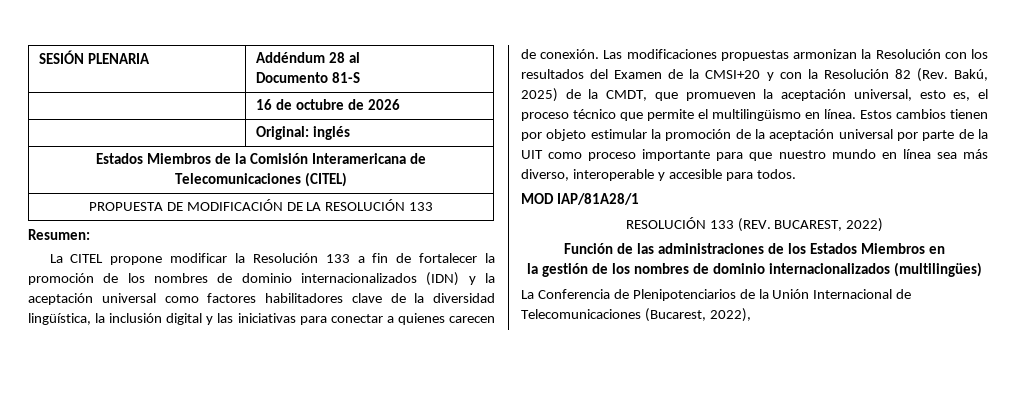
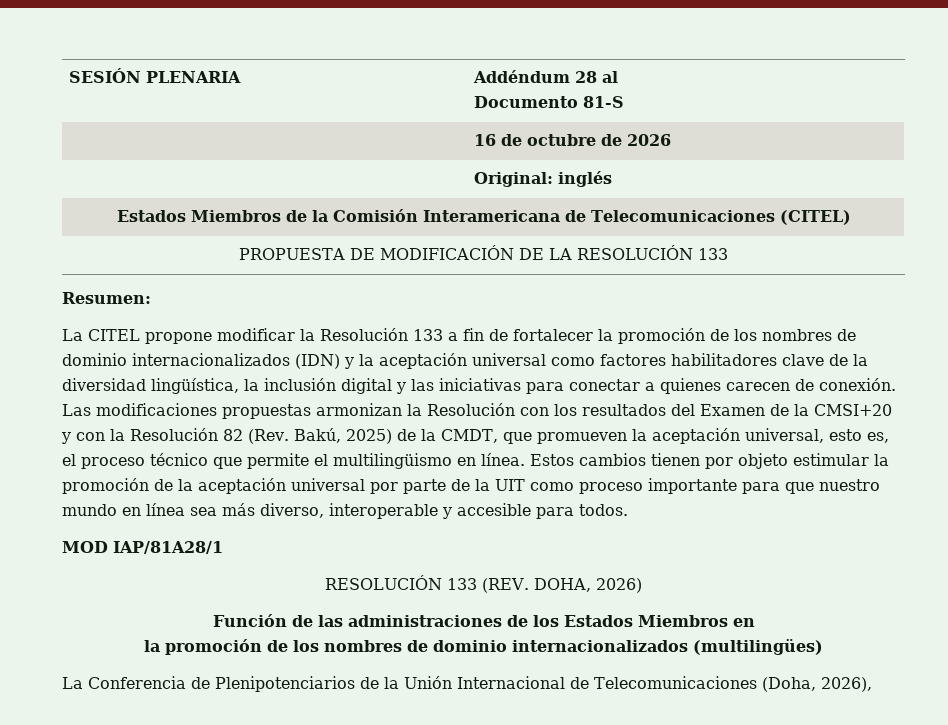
[774,218,884,232] BUCAREST, 2022) -> [533,578,642,593] DOHA, 2026)
[542,263,589,277] gestión -> [165,639,262,655] promoción
[644,308,751,322] (Bucarest, 2022), -> [761,677,872,692] (Doha, 2026),

